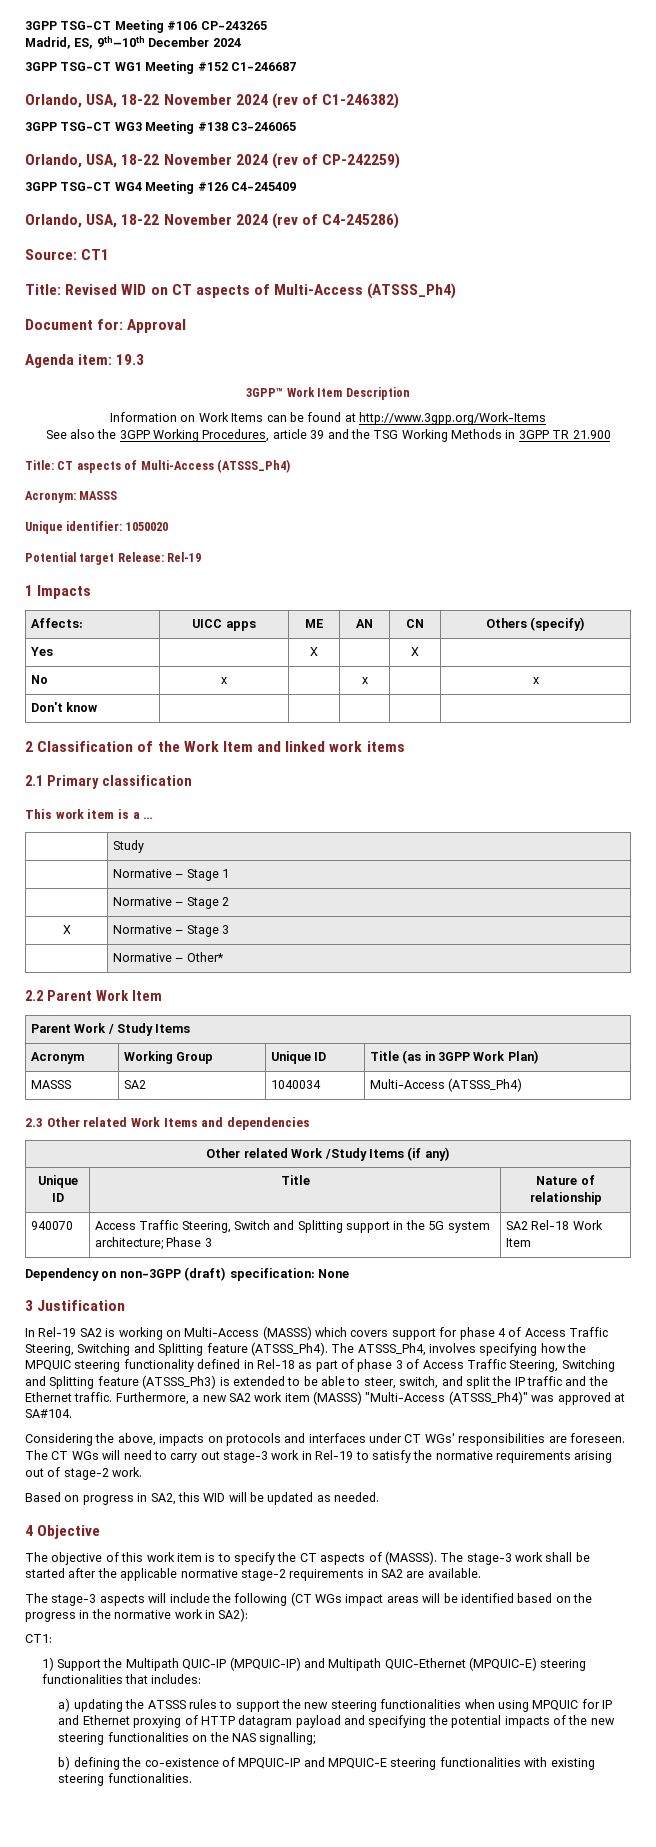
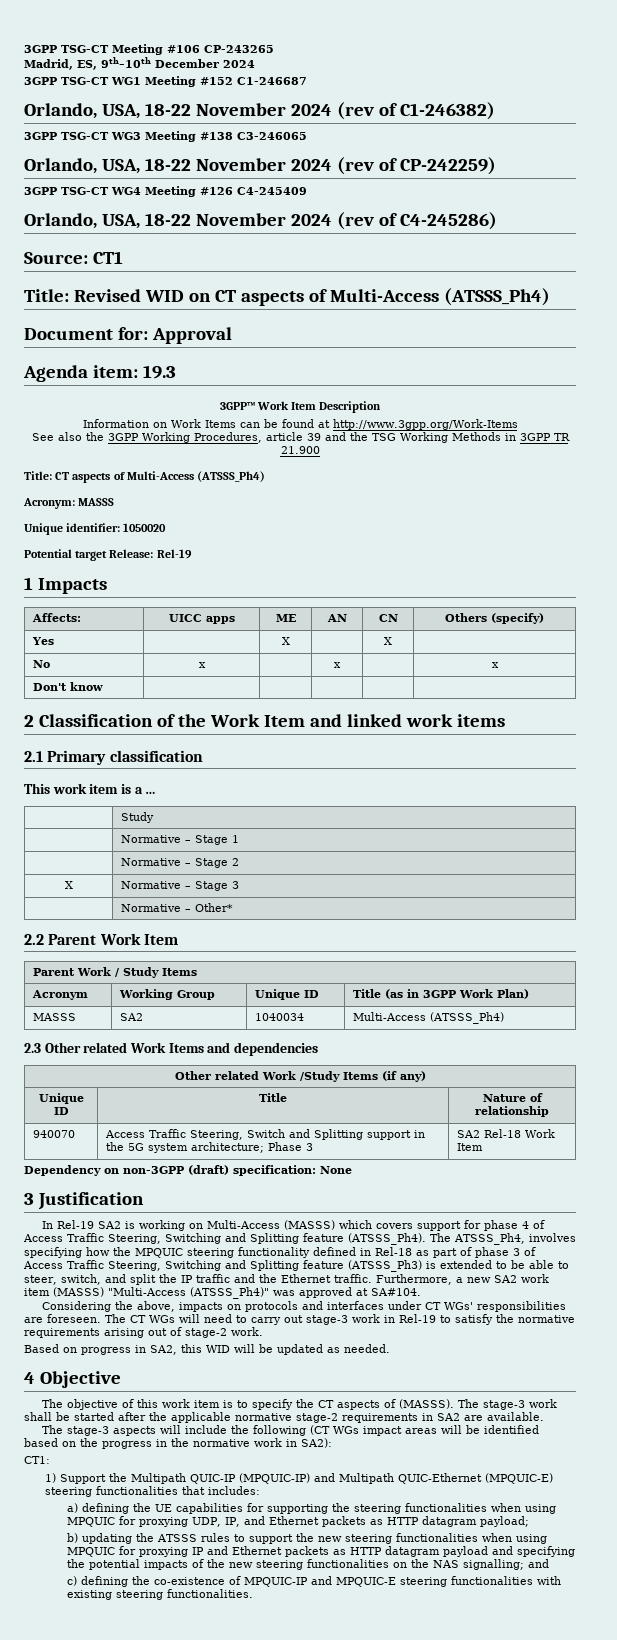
(71, 1705) none -> [81,1503,556,1514] [66,1516,529,1527] [66,1533,78,1543] defining the UE capabilities for supporting the steering functionalities when using MPQUIC for proxying UDP, IP, and Ethernet packets as HTTP datagram payload; // b)
(600, 1704) none -> [138,1547,188,1557] proxying
[133,1715,198,1728] proxying of -> [284,1546,346,1557] packets as
[58,1756,71,1770] // b) -> [527,1559,549,1568] [66,1576,77,1586] and // c)

